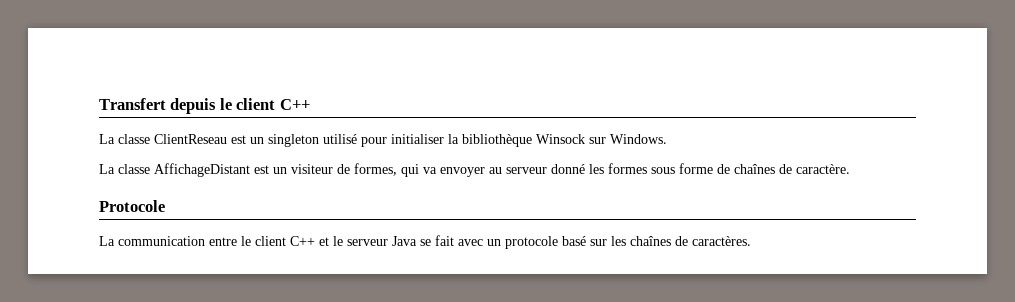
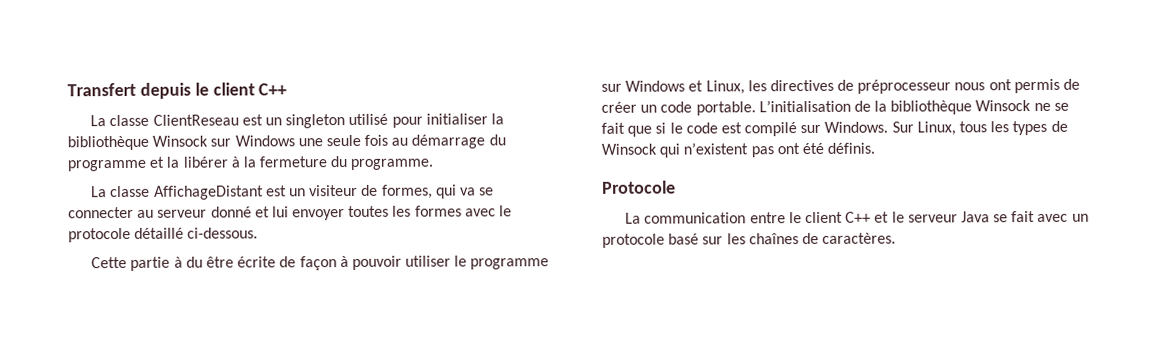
[610,134,667,144] Windows. -> [234,134,506,149] [67,156,434,172] Windows une seule fois au démarrage du programme et la libérer à la fermeture du programme.
[440,167,485,177] envoyer -> [479,187,495,196] [68,206,134,219] se connecter
[589,163,850,174] les formes sous forme de chaînes de caractère. -> [254,205,513,221] [68,227,259,243] [91,255,550,271] [601,78,1081,95] [601,99,1069,116] [601,120,1068,137] [601,142,876,158] et lui envoyer toutes les formes avec le protocole détaillé ci-dessous. // Cette partie à du être écrite de façon à pouvoir utiliser le programme sur Windows et Linux, les directives de préprocesseur nous ont permis de créer un code portable. L’initialisation de la bibliothèque Winsock ne se fait que si le code est compilé sur Windows. Sur Linux, tous les types de Winsock qui n’existent pas ont été définis.

